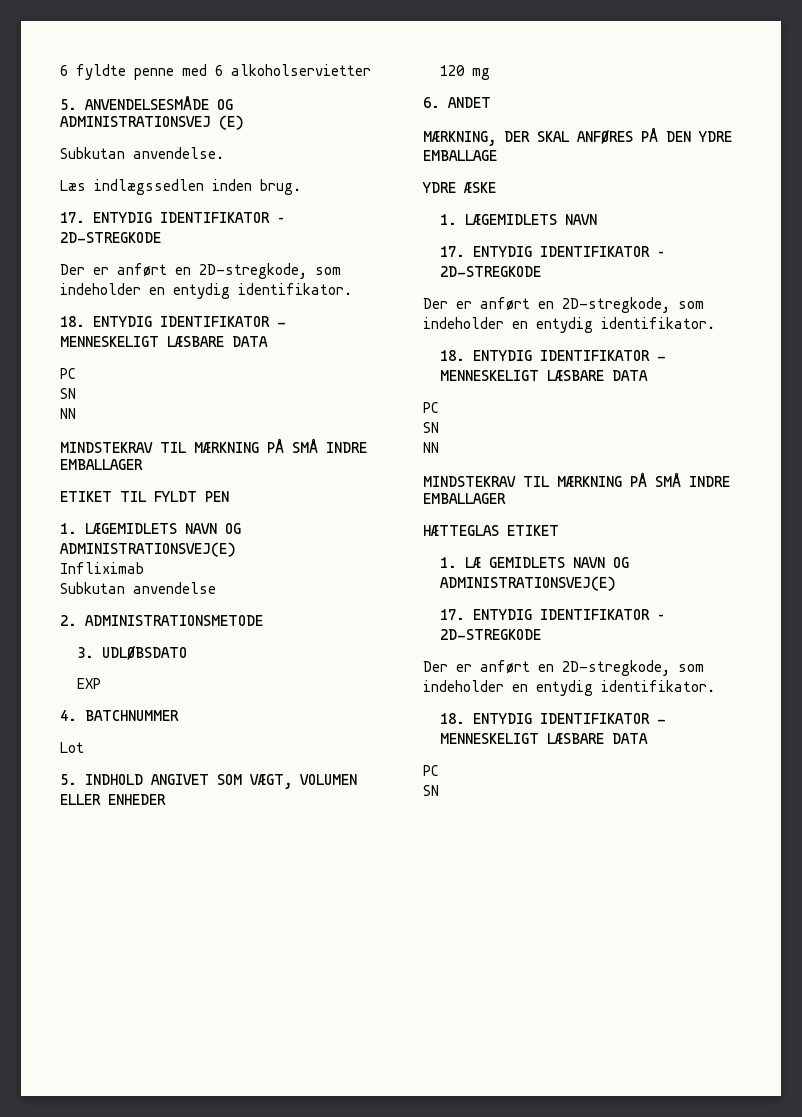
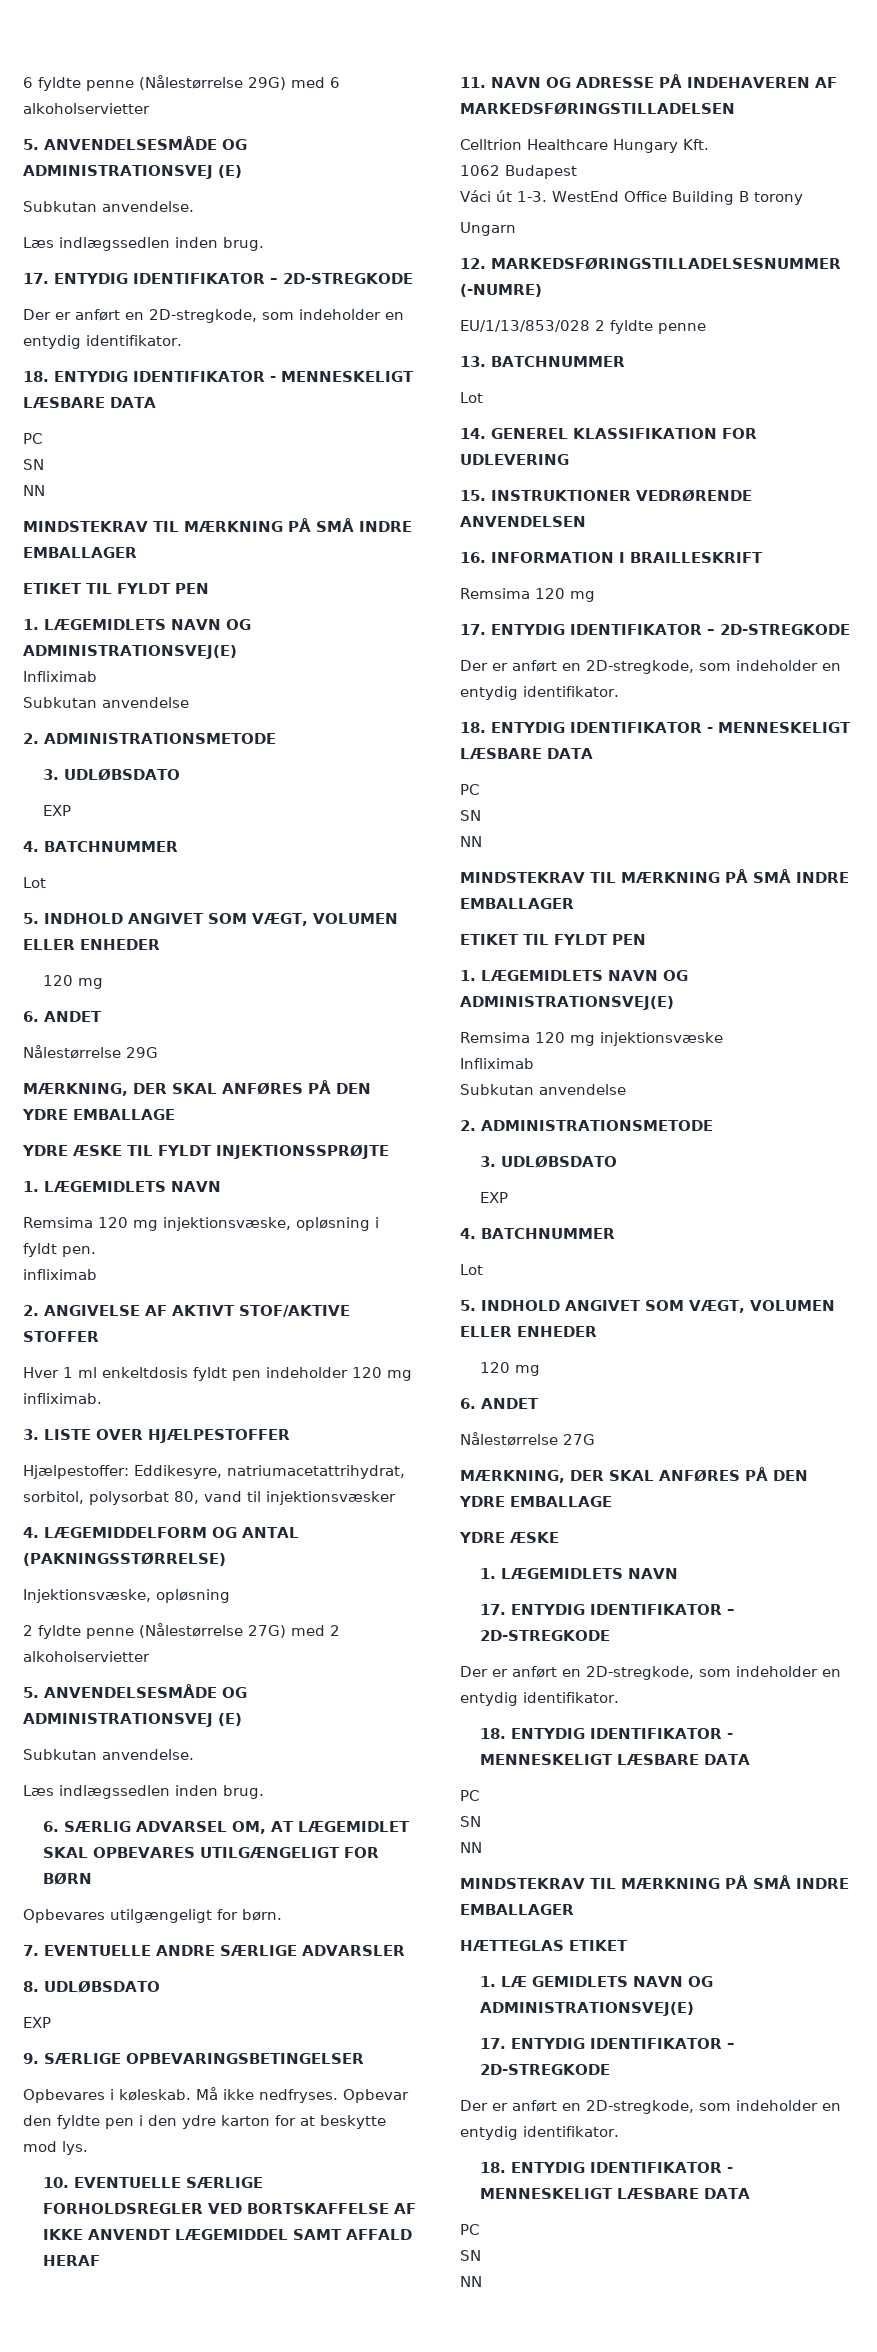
(174, 74) none -> [139,75,286,90] (Nålestørrelse 29G)
(491, 102) none -> [23,1045,158,1059] [23,1080,371,1096] [22,1109,175,1120] [22,1144,389,1159] [23,1181,221,1192] [23,1217,379,1231] [23,1243,96,1257] [23,1269,97,1280] [23,1305,350,1317] [23,1331,99,1342] [23,1367,412,1381] [23,1393,102,1404] [23,1429,290,1443] [23,1465,405,1479] [23,1491,396,1505] [23,1527,299,1538] [23,1552,226,1566] [23,1589,230,1603] [23,1623,340,1639] [23,1651,150,1662] [23,1684,247,1698] [23,1713,242,1727] [23,1749,194,1760] [23,1785,264,1799] [42,1821,410,1834] [42,1847,379,1858] [42,1872,92,1885] [23,1909,282,1923] [23,1945,405,1956] [23,1980,160,1993] [23,2017,51,2028] [23,2053,364,2064] [23,2087,409,2103] [23,2115,386,2129] [23,2141,88,2155] [42,2177,263,2188] [42,2203,416,2214] [42,2229,412,2240] [42,2255,100,2266] [460,74,837,88] [460,102,735,115] [460,139,709,153] [460,165,577,179] [460,190,803,205] [460,222,516,236] [460,257,841,270] [460,284,542,297] [460,320,706,334] [460,356,625,367] [460,392,483,403] [460,428,757,439] [460,454,569,465] [460,489,752,502] [460,516,586,527] [460,552,763,563] [460,588,595,602] [460,624,850,635] [460,660,841,674] [460,686,619,700] [460,722,851,733] [460,748,593,759] [460,784,479,795] [460,810,481,821] [460,836,482,847] [460,869,849,883] [460,898,574,909] [460,934,646,945] [460,970,688,981] [460,996,674,1010] [460,1032,723,1046] [460,1058,534,1069] [460,1084,626,1095] [460,1120,713,1131] [479,1155,617,1168] [479,1192,508,1203] [460,1228,615,1239] [460,1264,483,1275] [460,1300,835,1313] [460,1326,597,1337] [479,1362,540,1376] [460,1398,539,1409] [460,1432,595,1446] // Nålestørrelse 29G // MÆRKNING, DER SKAL ANFØRES PÅ DEN YDRE EMBALLAGE // YDRE ÆSKE TIL FYLDT INJEKTIONSSPRØJTE // 1. LÆGEMIDLETS NAVN // Remsima 120 mg injektionsvæske, opløsning i fyldt pen. // infliximab // 2. ANGIVELSE AF AKTIVT STOF/AKTIVE STOFFER // Hver 1 ml enkeltdosis fyldt pen indeholder 120 mg infliximab. // 3. LISTE OVER HJÆLPESTOFFER // Hjælpestoffer: Eddikesyre, natriumacetattrihydrat, sorbitol, polysorbat 80, vand til injektionsvæsker // 4. LÆGEMIDDELFORM OG ANTAL (PAKNINGSSTØRRELSE) // Injektionsvæske, opløsning // 2 fyldte penne (Nålestørrelse 27G) med 2 alkoholservietter // 5. ANVENDELSESMÅDE OG ADMINISTRATIONSVEJ (E) // Subkutan anvendelse. // Læs indlægssedlen inden brug. // 6. SÆRLIG ADVARSEL OM, AT LÆGEMIDLET SKAL OPBEVARES UTILGÆNGELIGT FOR BØRN // Opbevares utilgængeligt for børn. // 7. EVENTUELLE ANDRE SÆRLIGE ADVARSLER // 8. UDLØBSDATO // EXP // 9. SÆRLIGE OPBEVARINGSBETINGELSER // Opbevares i køleskab. Må ikke nedfryses. Opbevar den fyldte pen i den ydre karton for at beskytte mod lys. // 10. EVENTUELLE SÆRLIGE FORHOLDSREGLER VED BORTSKAFFELSE AF IKKE ANVENDT LÆGEMIDDEL SAMT AFFALD HERAF // 11. NAVN OG ADRESSE PÅ INDEHAVEREN AF MARKEDSFØRINGSTILLADELSEN // Celltrion Healthcare Hungary Kft. // 1062 Budapest // Váci út 1-3. WestEnd Office Building B torony // Ungarn // 12. MARKEDSFØRINGSTILLADELSESNUMMER (-NUMRE) // EU/1/13/853/028 2 fyldte penne // 13. BATCHNUMMER // Lot // 14. GENEREL KLASSIFIKATION FOR UDLEVERING // 15. INSTRUKTIONER VEDRØRENDE ANVENDELSEN // 16. INFORMATION I BRAILLESKRIFT // Remsima 120 mg // 17. ENTYDIG IDENTIFIKATOR – 2D-STREGKODE // Der er anført en 2D-stregkode, som indeholder en entydig identifikator. // 18. ENTYDIG IDENTIFIKATOR - MENNESKELIGT LÆSBARE DATA // PC // SN // NN // MINDSTEKRAV TIL MÆRKNING PÅ SMÅ INDRE EMBALLAGER // ETIKET TIL FYLDT PEN // 1. LÆGEMIDLETS NAVN OG ADMINISTRATIONSVEJ(E) // Remsima 120 mg injektionsvæske // Infliximab // Subkutan anvendelse // 2. ADMINISTRATIONSMETODE // 3. UDLØBSDATO // EXP // 4. BATCHNUMMER // Lot // 5. INDHOLD ANGIVET SOM VÆGT, VOLUMEN ELLER ENHEDER // 120 mg // 6. ANDET // Nålestørrelse 27G
(439, 790) none -> [460,2276,482,2287] // NN

